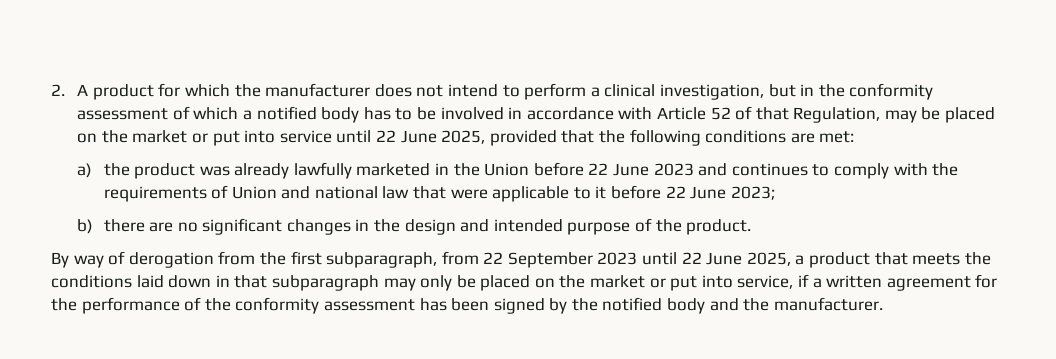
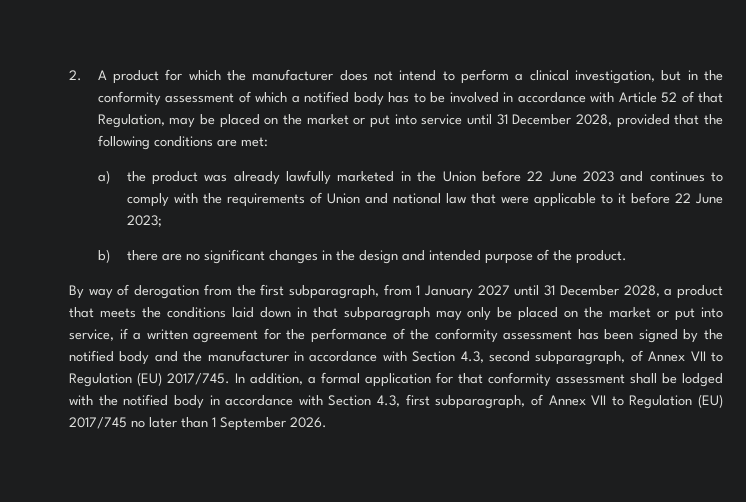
[375,130,486,144] 22 June 2025, -> [496,114,613,126] 31 December 2028,
[483,252,791,268] 22 September 2023 until 22 June 2025, -> [416,285,660,299] 1 January 2027 until 31 December 2028,
[773,297,883,311] manufacturer. -> [207,350,723,365] [69,372,723,387] [69,394,723,409] [69,417,327,431] manufacturer in accordance with Section 4.3, second subparagraph, of Annex VII to Regulation (EU) 2017/745. In addition, a formal application for that conformity assessment shall be lodged with the notified body in accordance with Section 4.3, first subparagraph, of Annex VII to Regulation (EU) 2017/745 no later than 1 September 2026.

